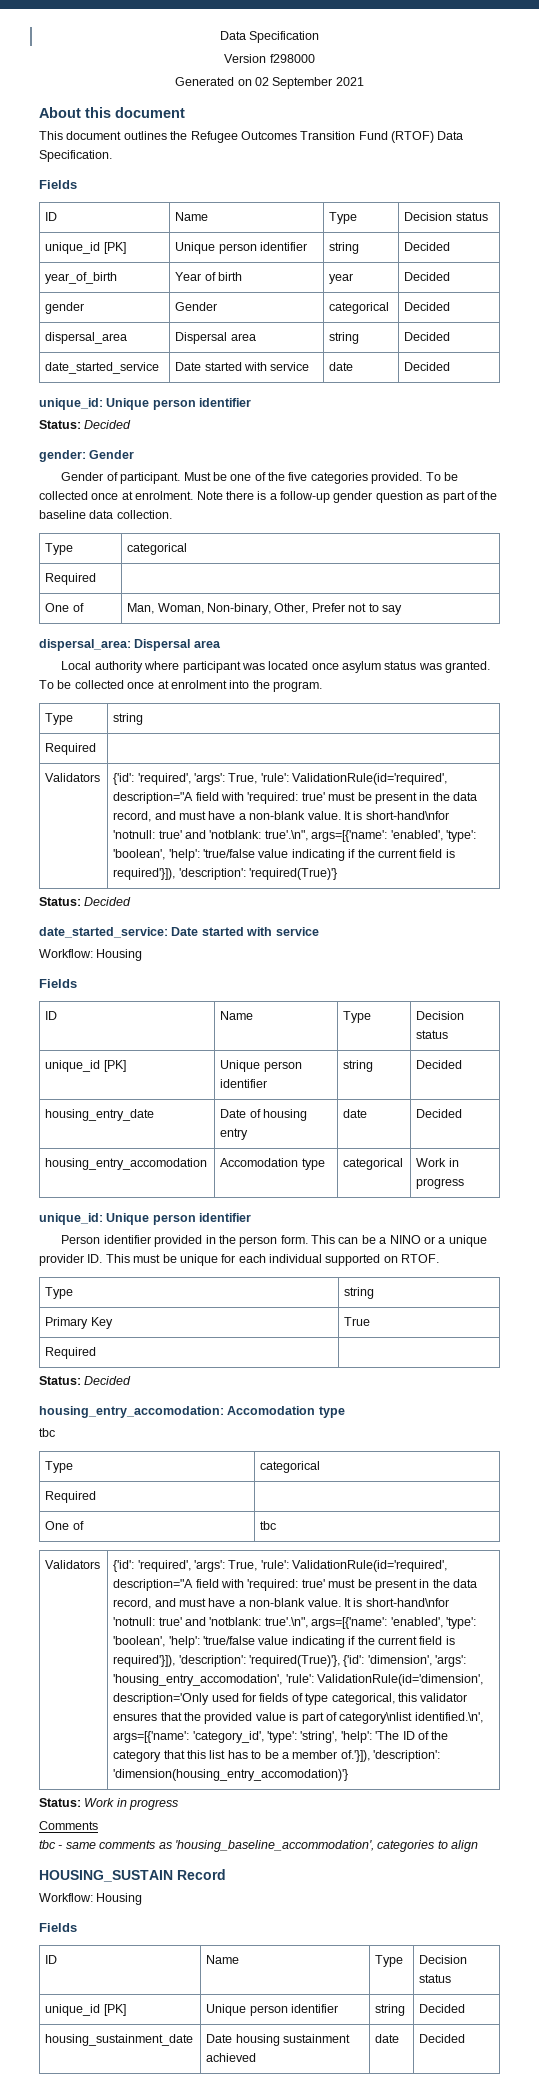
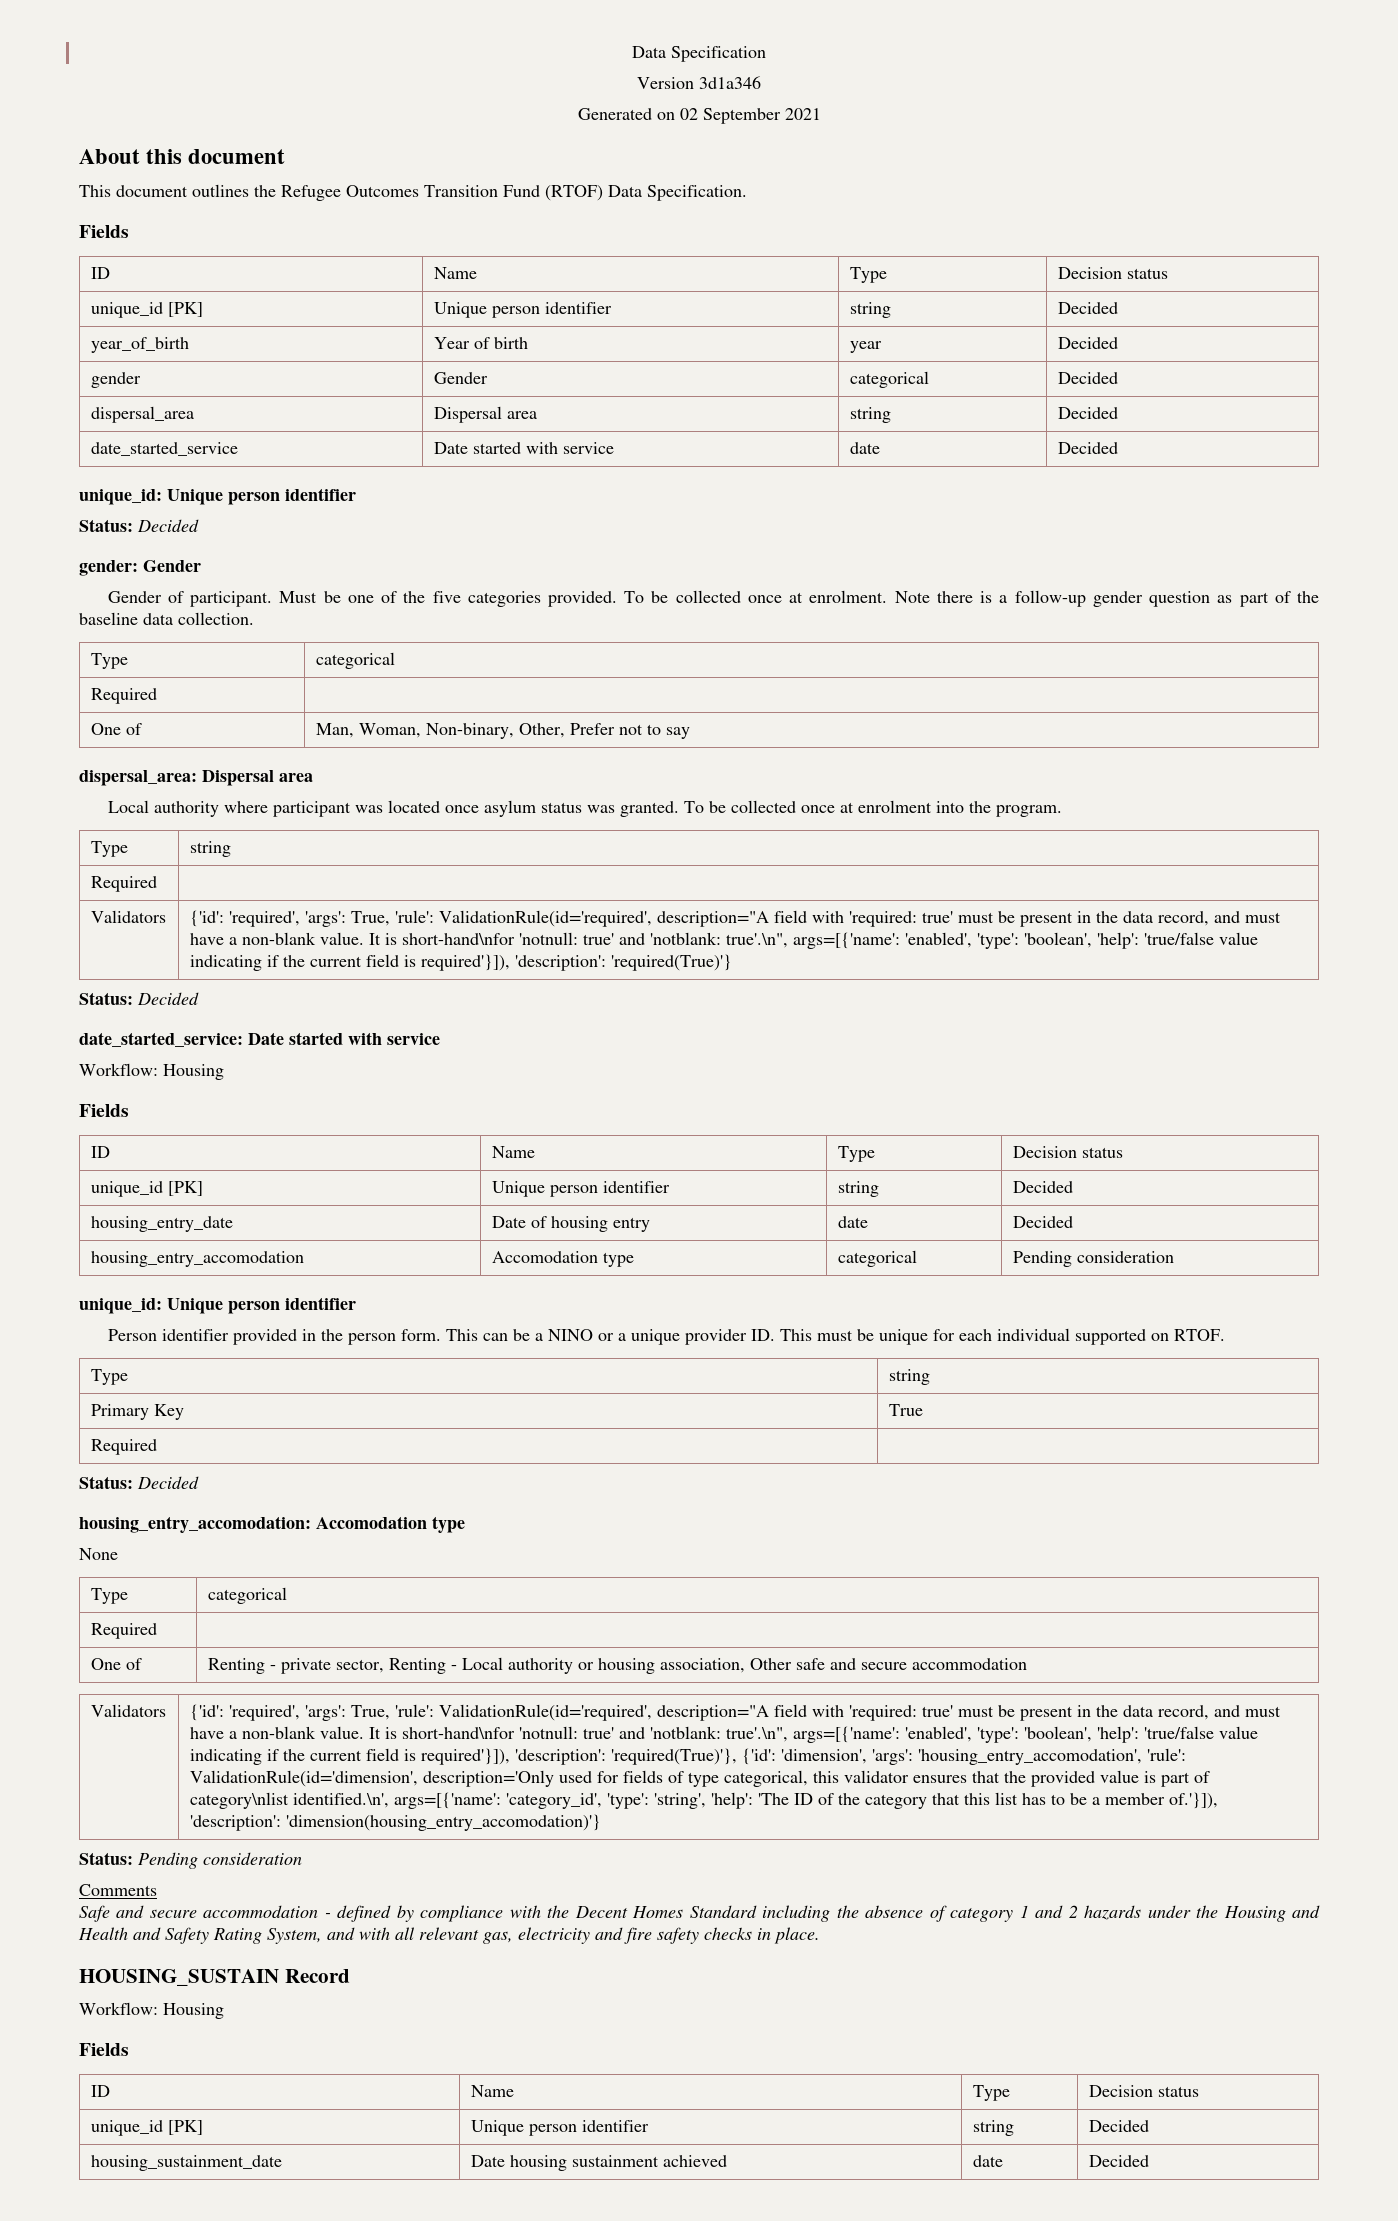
[269,54,315,63] f298000 -> [699,76,761,89] 3d1a346
[416,1158,459,1167] [416,1178,465,1189] Work in progress -> [1012,1251,1174,1267] Pending consideration
[39,1428,55,1437] [45,1461,74,1473] [260,1461,321,1473] [45,1491,97,1503] [45,1521,84,1530] [260,1521,277,1530] // tbc // Type | categorical // Required | // One of | tbc -> [79,1548,118,1560] [90,1588,128,1604] [207,1587,287,1604] [90,1623,157,1639] [90,1658,142,1670] [207,1657,1027,1674] // None // Type | categorical // Required | // One of | Renting - private sector, Renting - Local authority or housing association, Other safe and secure accommodation
[84,1798,179,1810] [39,1821,98,1830] [39,1840,478,1852] Work in progress // Comments // tbc - same comments as 'housing_baseline_accommodation', categories to align -> [138,1852,302,1869] [79,1884,157,1896] [79,1905,1321,1922] [78,1927,820,1944] Pending consideration // Comments // Safe and secure accommodation - defined by compliance with the Decent Homes Standard including the absence of category 1 and 2 hazards under the Housing and Health and Safety Rating System, and with all relevant gas, electricity and fire safety checks in place.

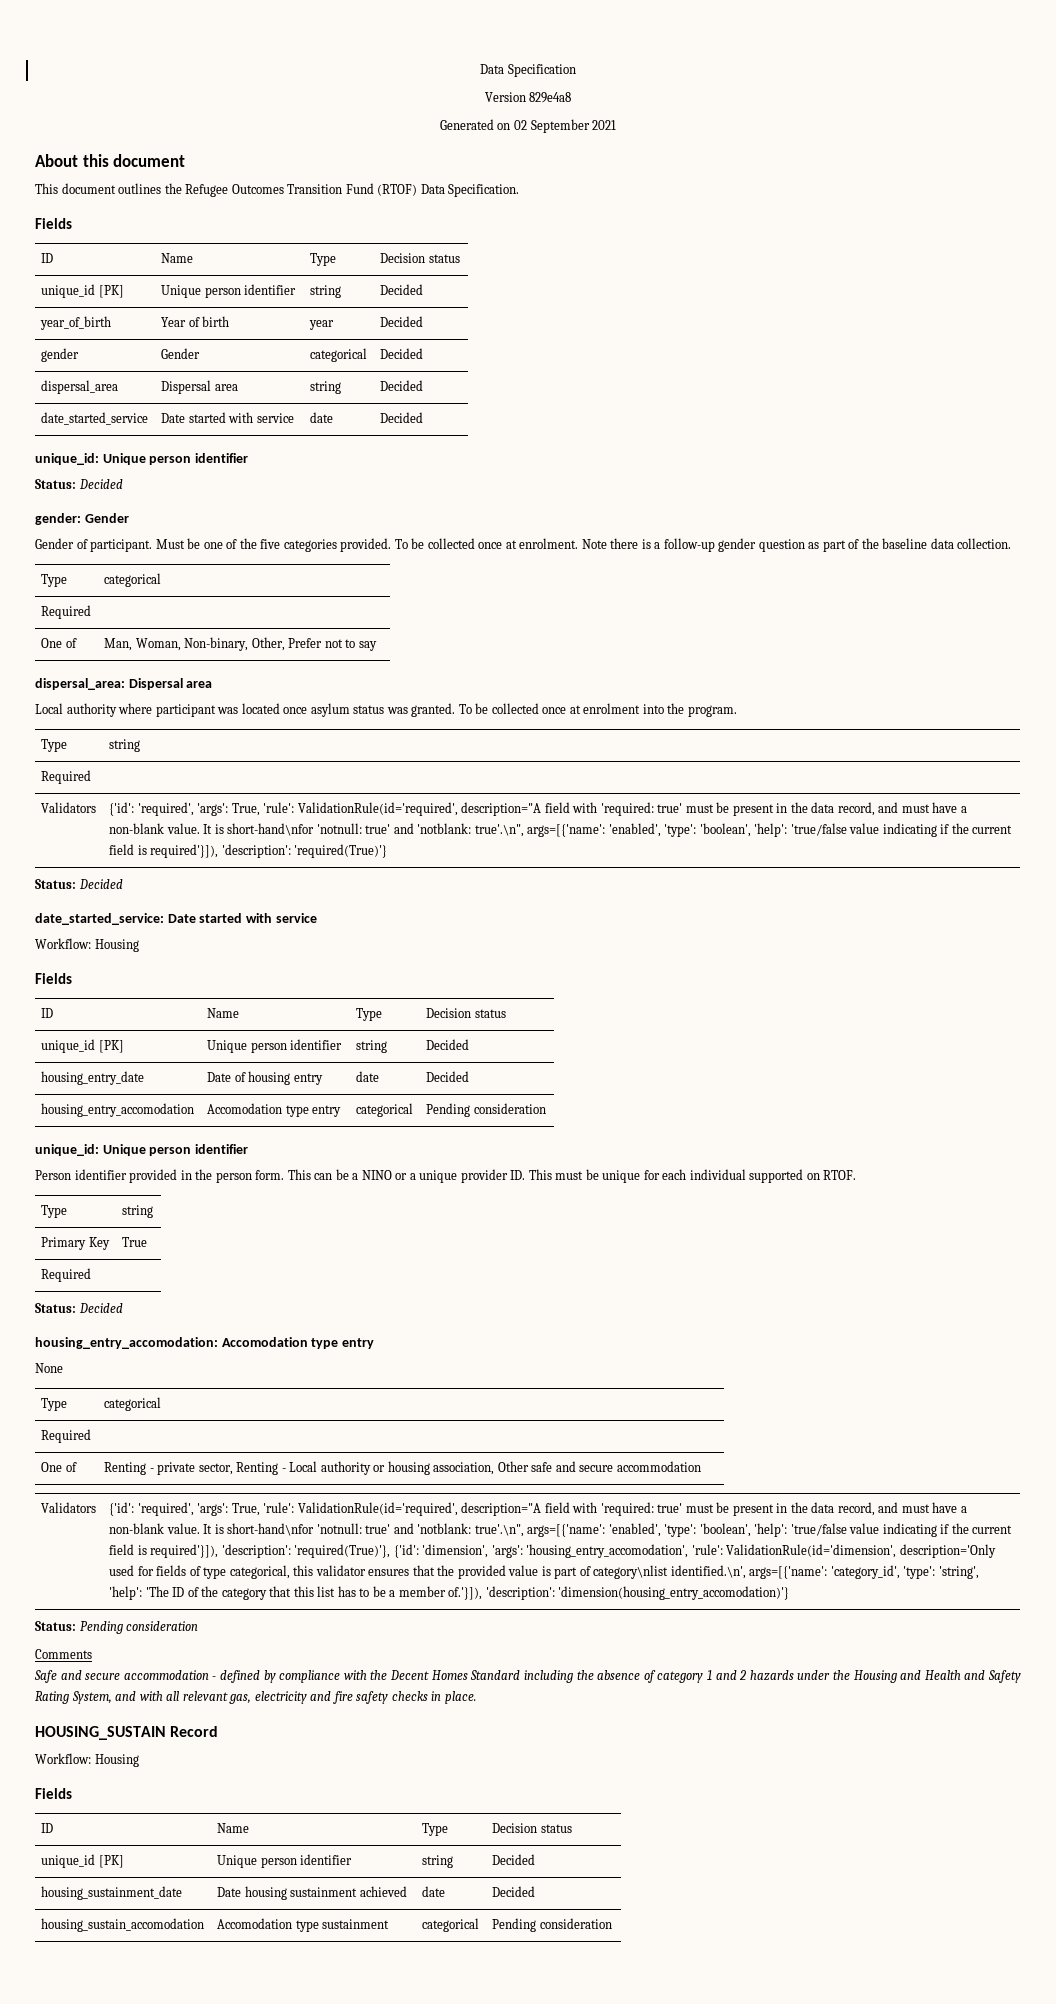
[699,76,761,89] 3d1a346 -> [529,92,572,103] 829e4a8
(634, 1259) none -> [312,1105,342,1117] entry
(465, 1524) none -> [341,1338,374,1349] entry
(1149, 2161) none -> [41,1918,205,1932] [217,1918,390,1932] [422,1918,480,1932] [492,1918,612,1932] // housing_sustain_accomodation | Accomodation type sustainment | categorical | Pending consideration

